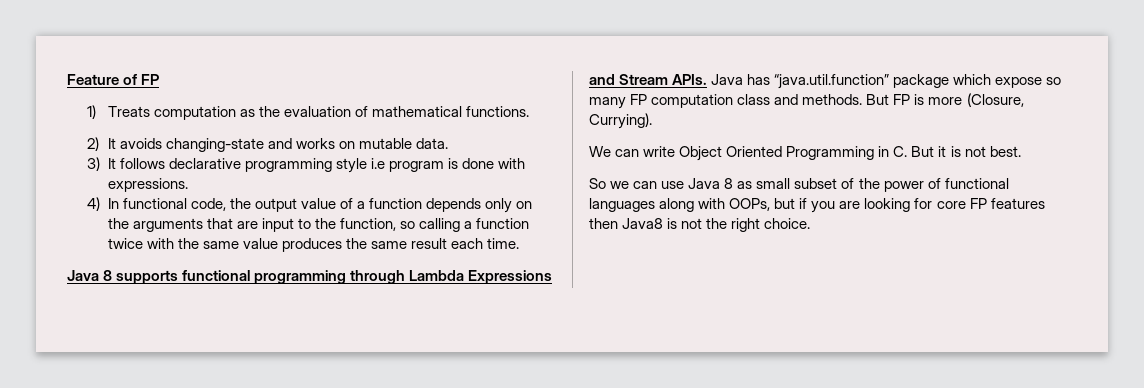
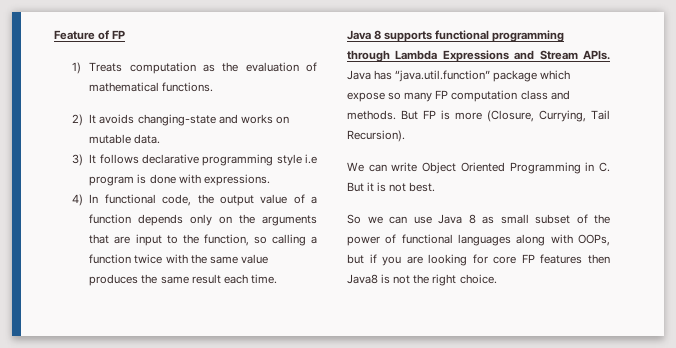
[589,113,652,129] Currying). -> [539,110,610,122] [347,130,405,142] Currying, Tail Recursion).

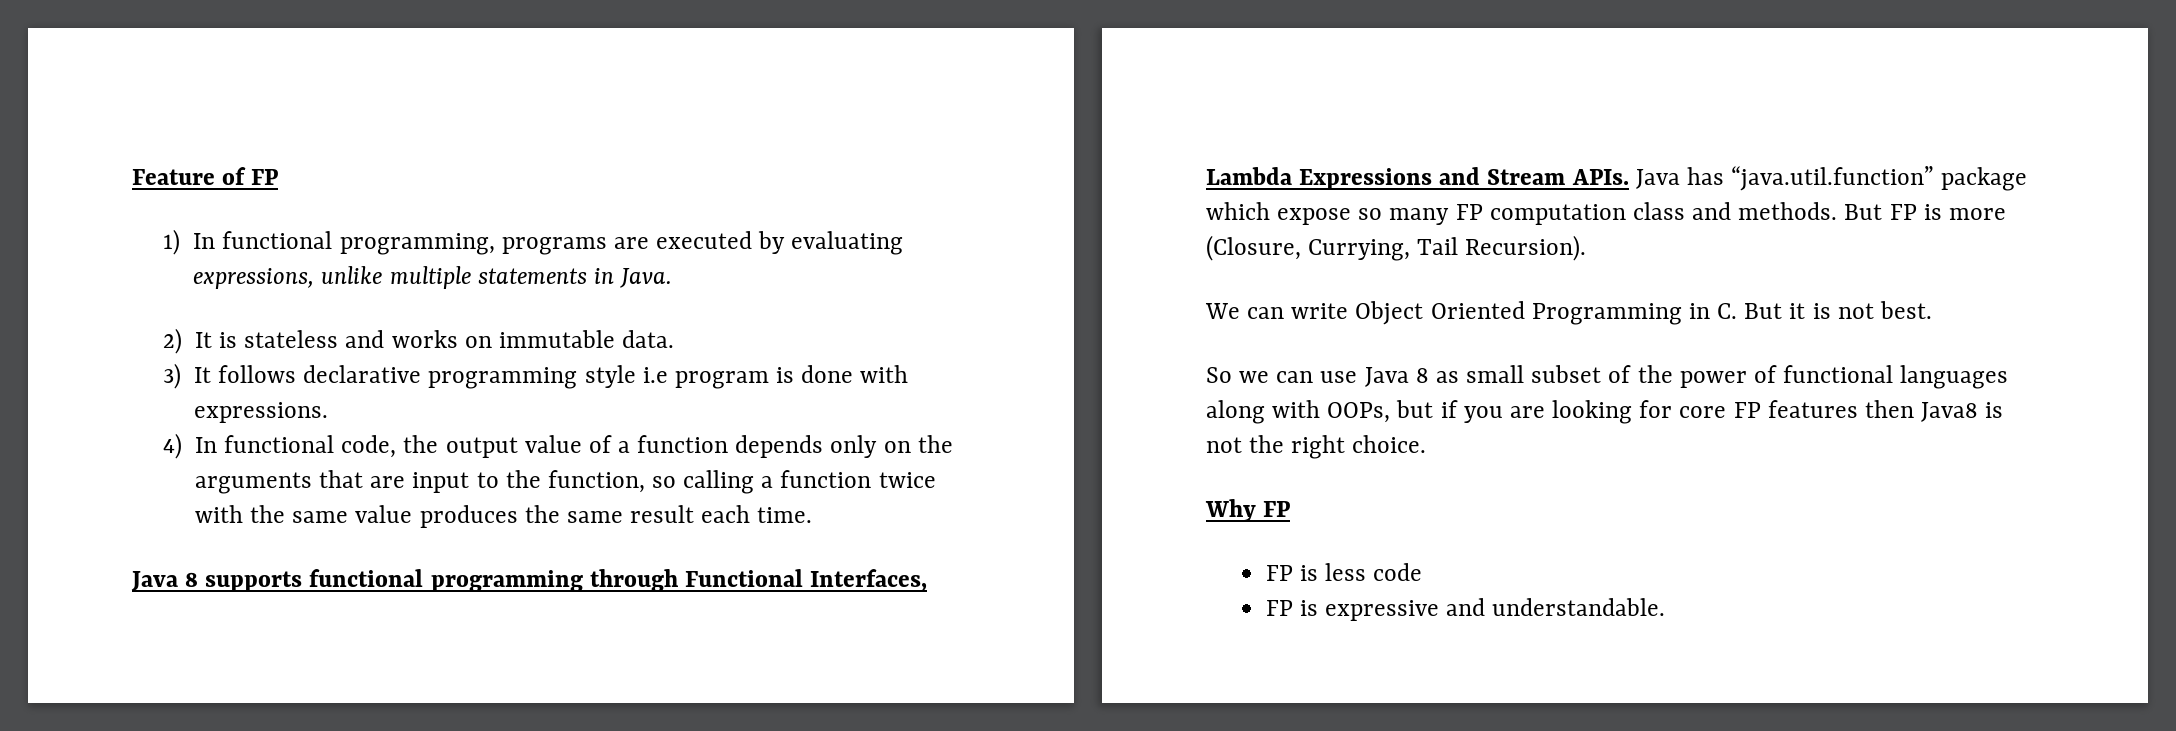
[89,62,318,74] [89,82,214,92] Treats computation as the evaluation of mathematical functions. -> [193,231,904,255] [193,266,673,289] In functional programming, programs are executed by evaluating expressions, unlike multiple statements in Java.
[99,114,216,126] avoids changing-state -> [219,330,339,348] is stateless
[89,134,132,144] mutable -> [498,330,615,348] immutable
(390, 56) none -> [684,569,928,592] Functional Interfaces,
(497, 279) none -> [1205,499,1291,522] [1265,563,1423,581] [1265,598,1666,621] // Why FP // FP is less code // FP is expressive and understandable.

